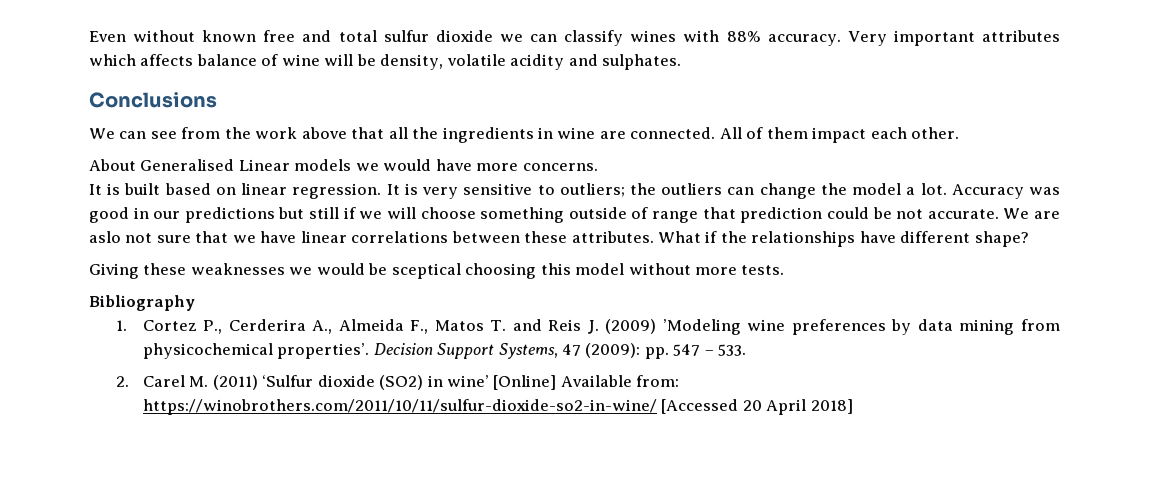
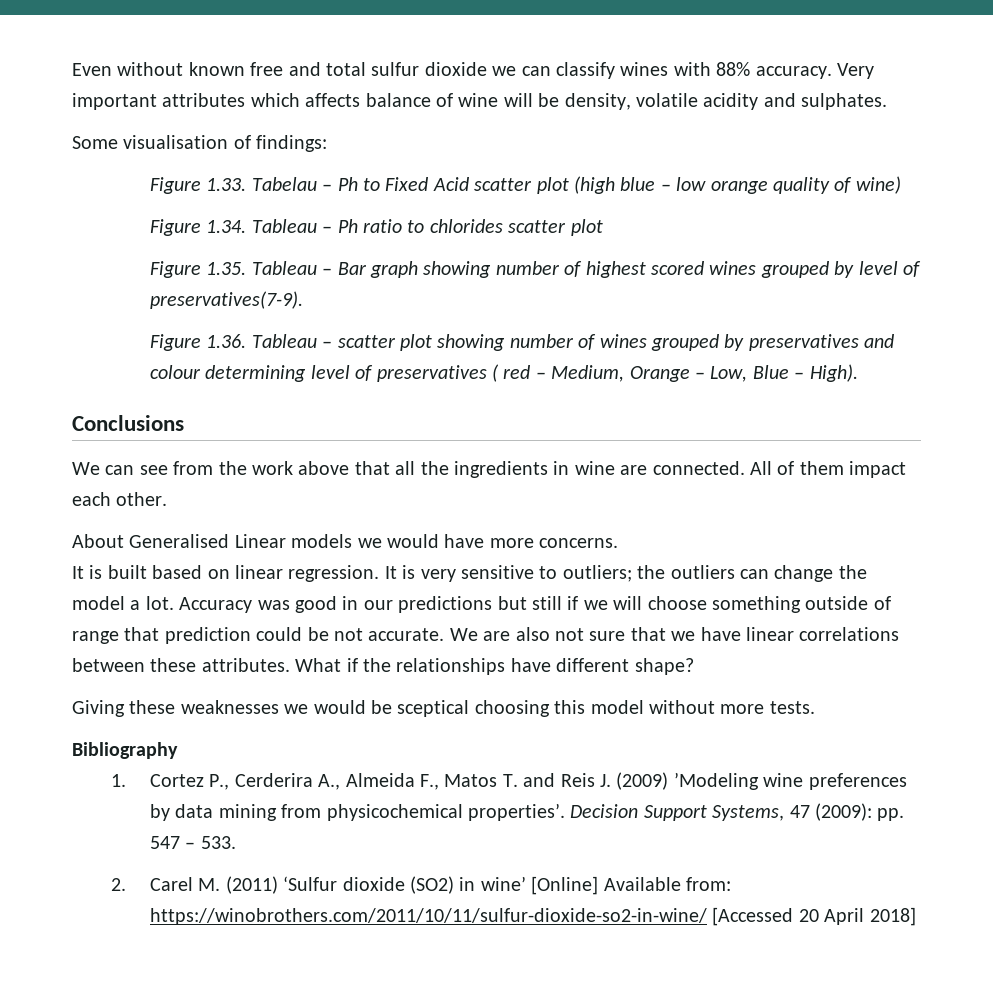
(682, 62) none -> [72,135,328,152] [149,176,901,194] [149,219,603,236] [149,261,921,278] [149,291,303,309] [149,334,895,351] [149,364,858,382] // Some visualisation of findings: // Figure 1.33. Tabelau – Ph to Fixed Acid scatter plot (high blue – low orange quality of wine) // Figure 1.34. Tableau – Ph ratio to chlorides scatter plot // Figure 1.35. Tableau – Bar graph showing number of highest scored wines grouped by level of preservatives(7-9). // Figure 1.36. Tableau – scatter plot showing number of wines grouped by preservatives and colour determining level of preservatives ( red – Medium, Orange – Low, Blue – High).
[89,231,121,243] aslo -> [515,627,550,641] also

